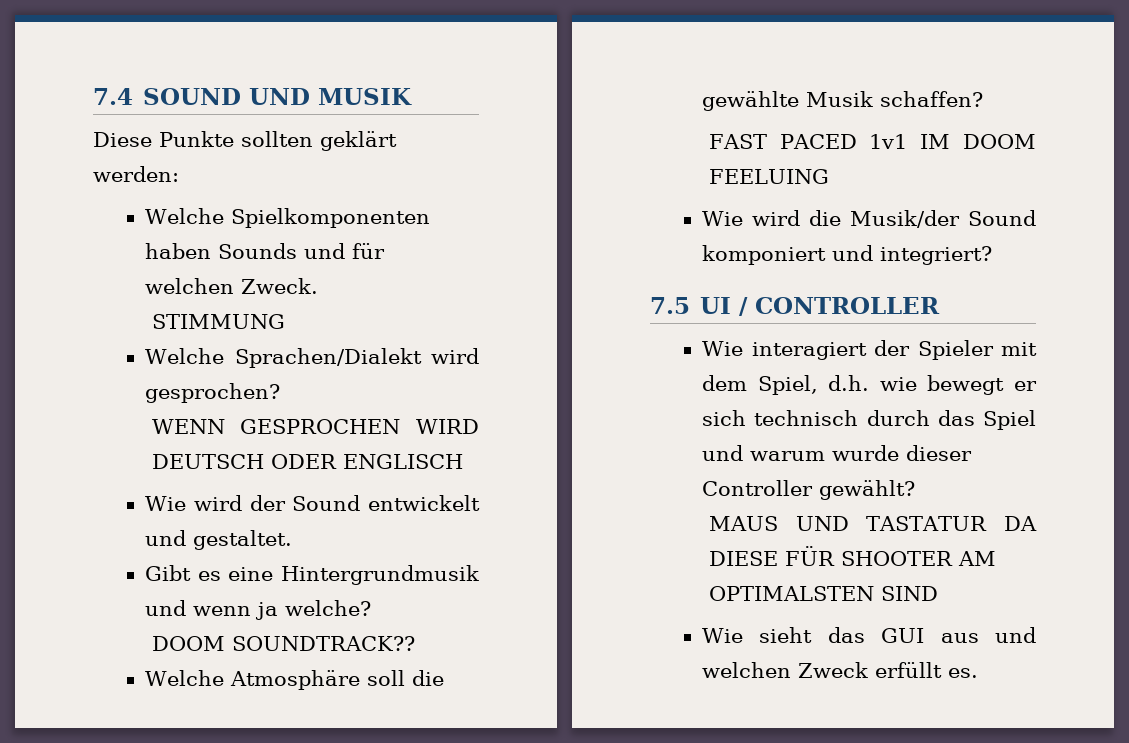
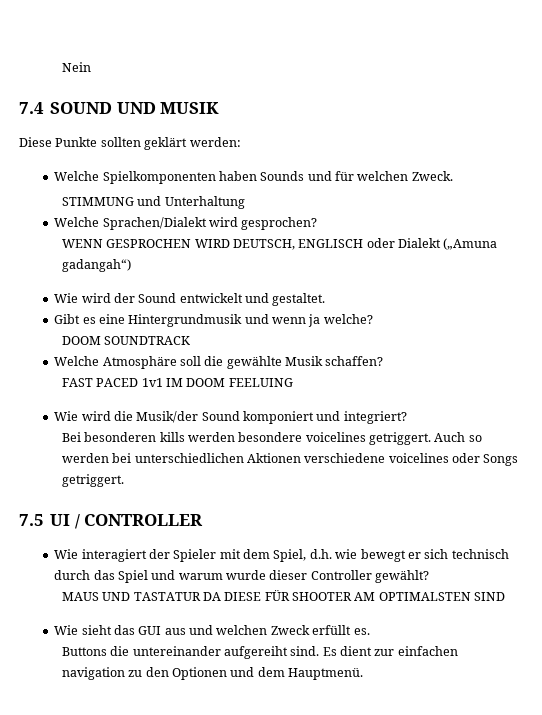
(93, 96) none -> [61,62,91,72] Nein //
(285, 321) none -> [137,196,245,209] und Unterhaltung
[151,454,337,469] DEUTSCH ODER -> [232,239,295,250] DEUTSCH,
(463, 461) none -> [366,238,498,250] [61,259,131,272] oder Dialekt („Amuna gadangah“)
[231,636,415,651] SOUNDTRACK?? -> [104,336,191,345] SOUNDTRACK
(993, 255) none -> [61,432,482,445] [61,453,519,466] [61,474,124,487] // Bei besonderen kills werden besondere voicelines getriggert. Auch so werden bei unterschiedlichen Aktionen verschiedene voicelines oder Songs getriggert.
(979, 673) none -> [61,646,458,659] [61,667,364,680] // Buttons die untereinander aufgereiht sind. Es dient zur einfachen navigation zu den Optionen und dem Hauptmenü.

